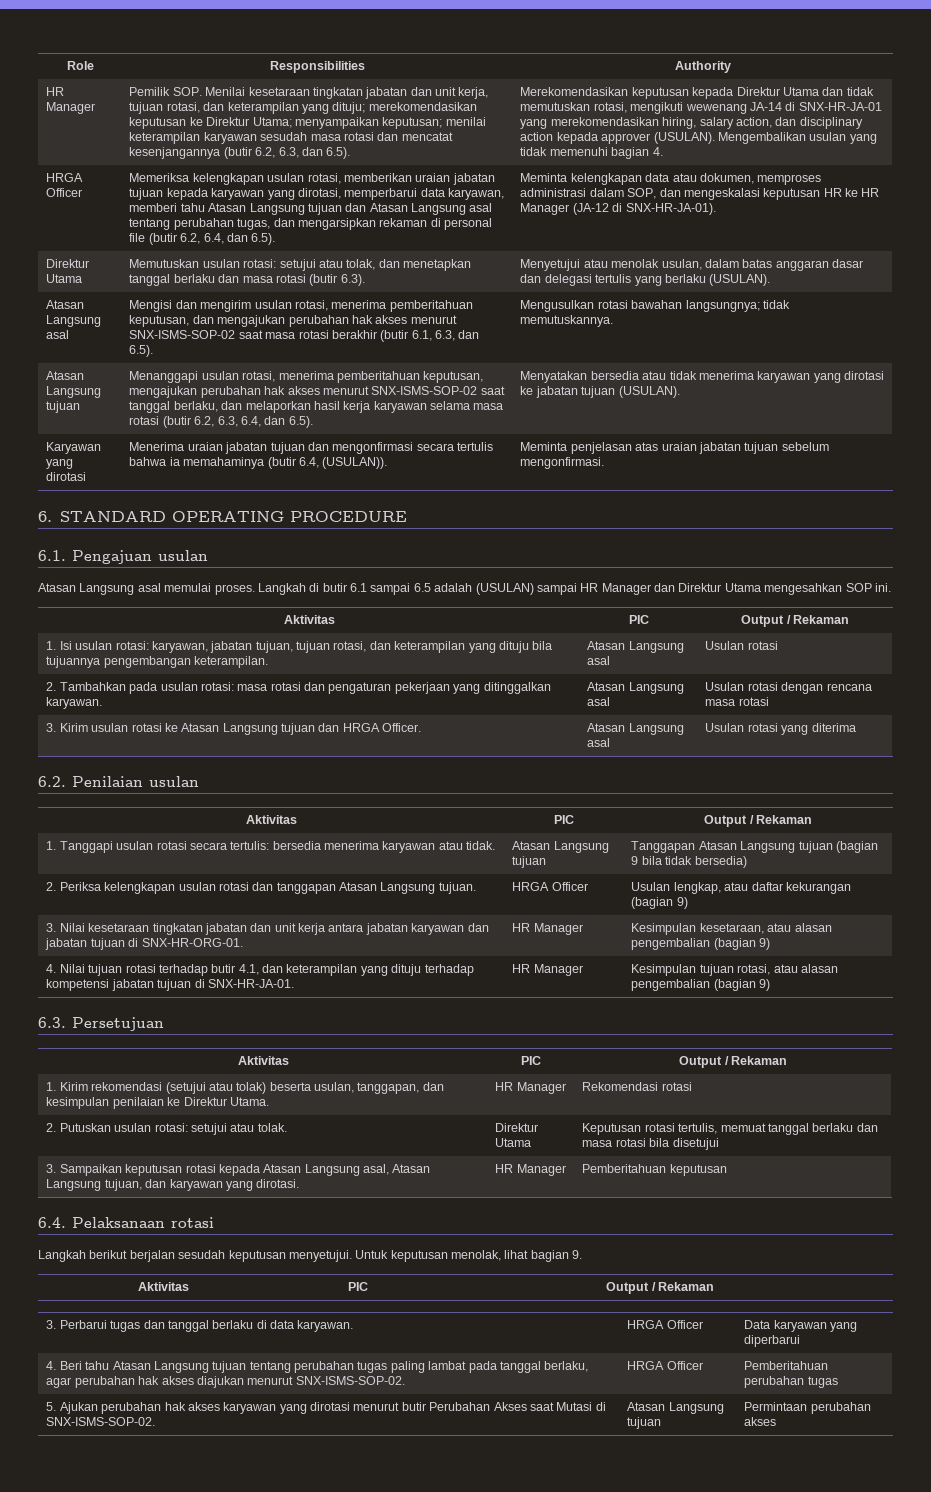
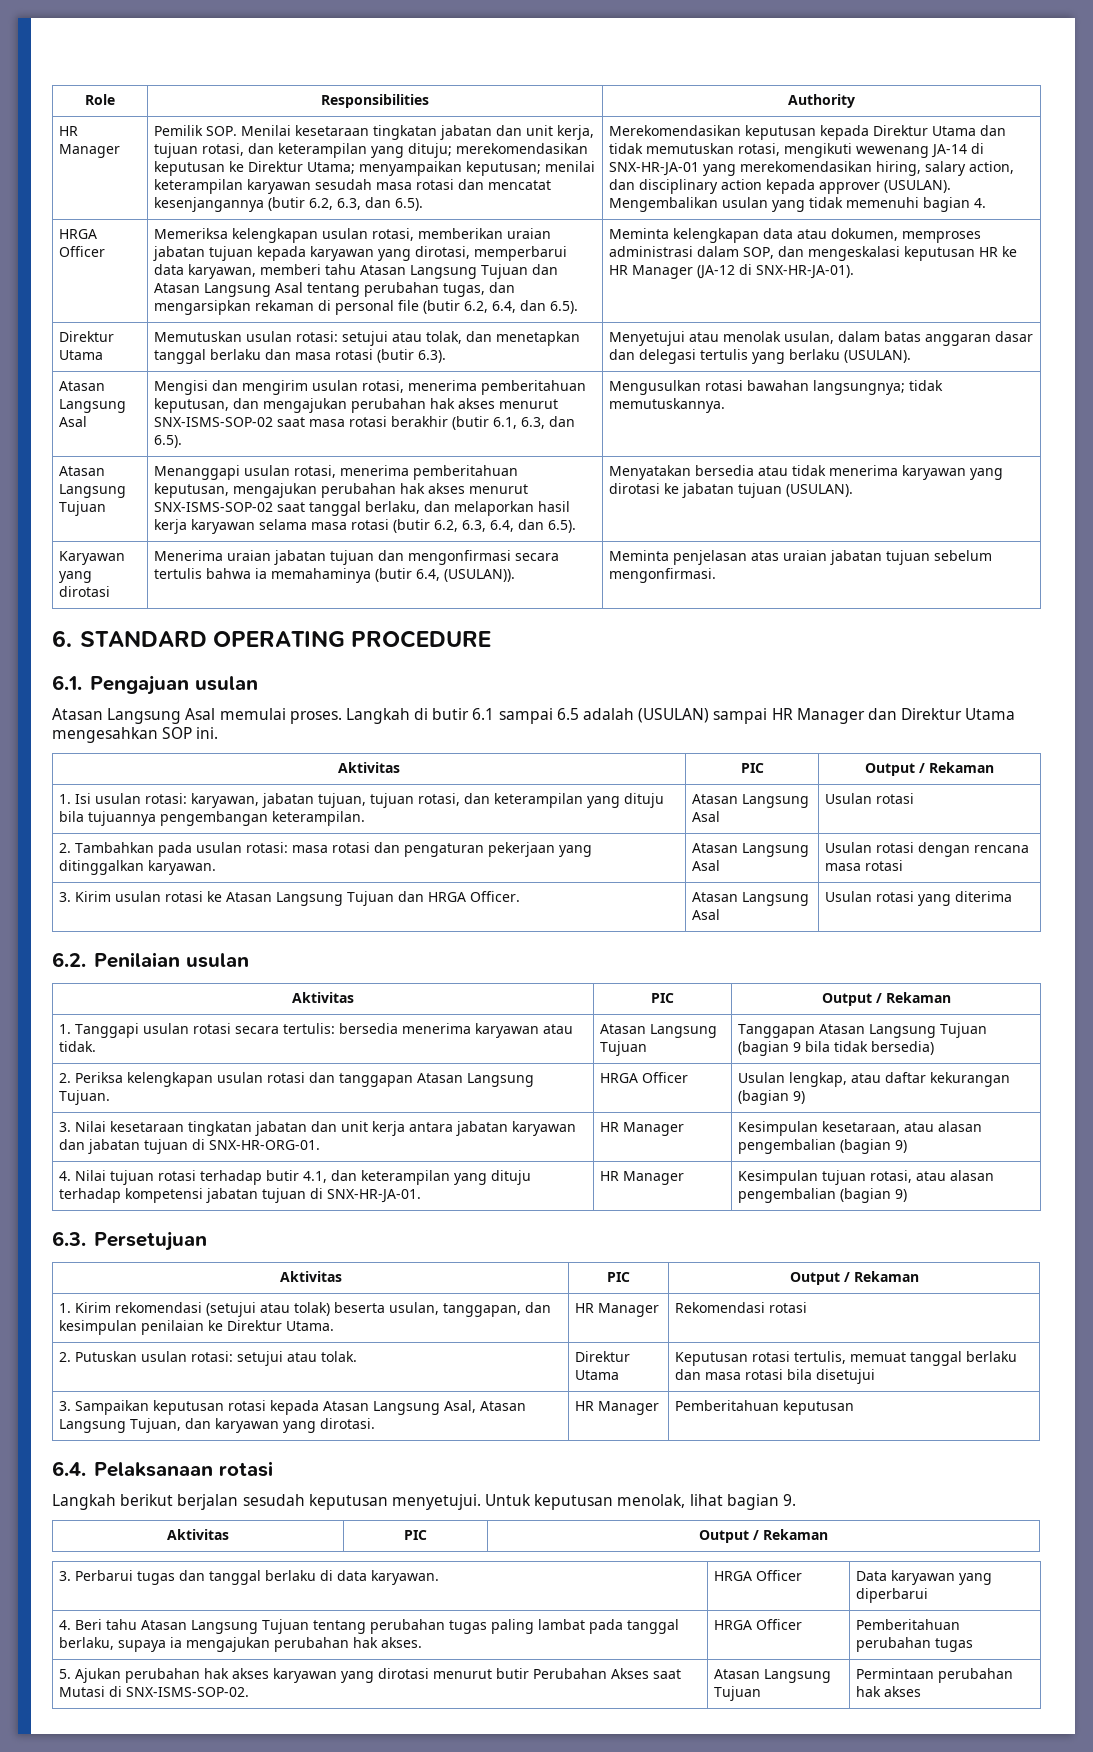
[307,203,342,215] tujuan -> [481,264,529,279] Tujuan
[469,203,493,212] asal -> [275,282,304,293] Asal
[46,330,70,339] asal -> [59,416,88,427] Asal
[46,401,81,413] tujuan -> [59,501,107,516] Tujuan
[137,583,161,592] asal -> [185,708,216,720] Asal
[587,656,611,665] asal -> [692,811,721,822] Asal
[587,697,611,706] asal -> [692,860,721,871] Asal
[281,723,316,735] tujuan -> [347,891,395,906] Tujuan
[587,738,611,747] asal -> [692,909,721,920] Asal
[512,856,547,868] tujuan -> [600,1041,648,1056] Tujuan
[798,841,833,853] tujuan -> [940,1023,988,1038] Tujuan
[438,882,476,894] tujuan. -> [59,1090,111,1105] Tujuan.
[363,1164,431,1175] [46,1179,142,1191] asal, Atasan Langsung tujuan, -> [444,1400,527,1413] [59,1418,182,1433] Asal, Atasan Langsung Tujuan,
[212,1361,247,1373] tujuan -> [262,1619,310,1634] Tujuan
[46,1376,405,1388] agar perubahan hak akses diajukan menurut SNX-ISMS-SOP-02. -> [118,1637,423,1652] supaya ia mengajukan perubahan hak akses.
[627,1417,662,1429] tujuan -> [714,1686,762,1701] Tujuan
(871, 1408) none -> [856,1686,882,1697] hak

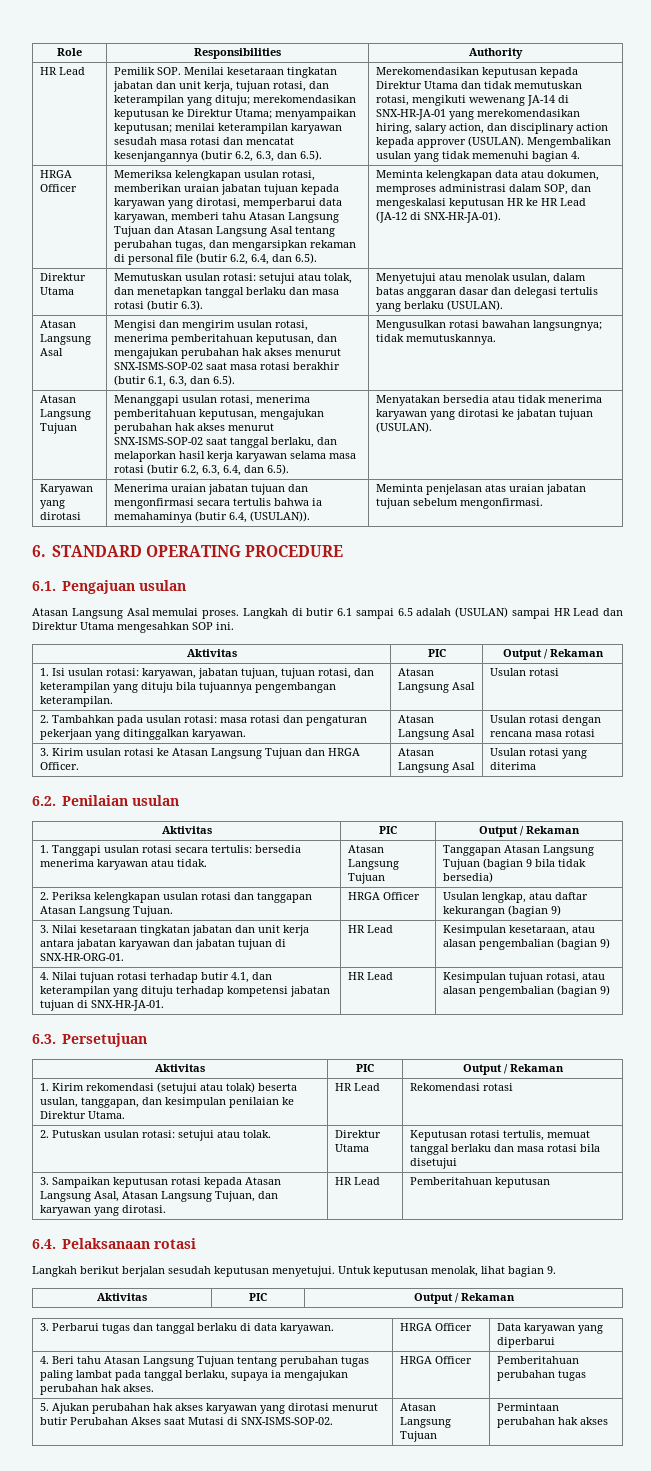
[59,144,121,158] Manager -> [58,67,85,75] Lead
[632,265,694,279] Manager -> [559,198,586,206] Lead
[796,708,865,724] Manager -> [573,608,600,616] Lead
[623,1122,685,1136] Manager -> [366,925,393,933] Lead
[623,1171,685,1185] Manager -> [366,972,393,980] Lead
[598,1303,660,1317] Manager -> [353,1083,380,1091] Lead
[598,1401,660,1415] Manager -> [353,1177,380,1185] Lead

